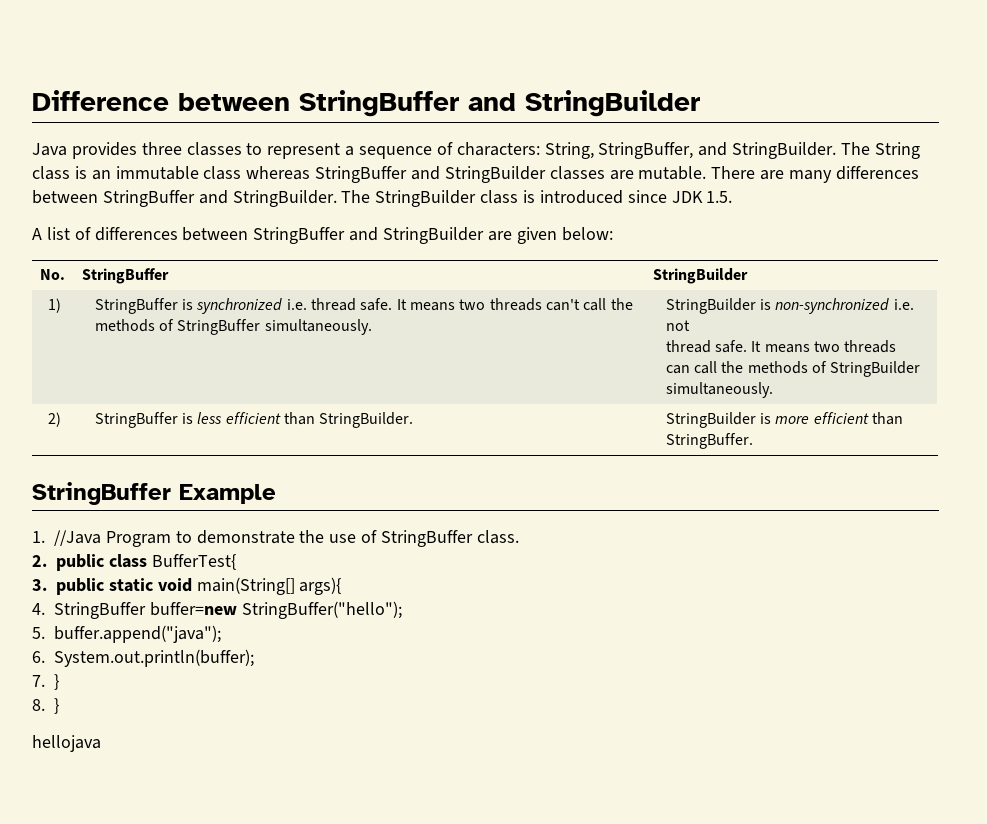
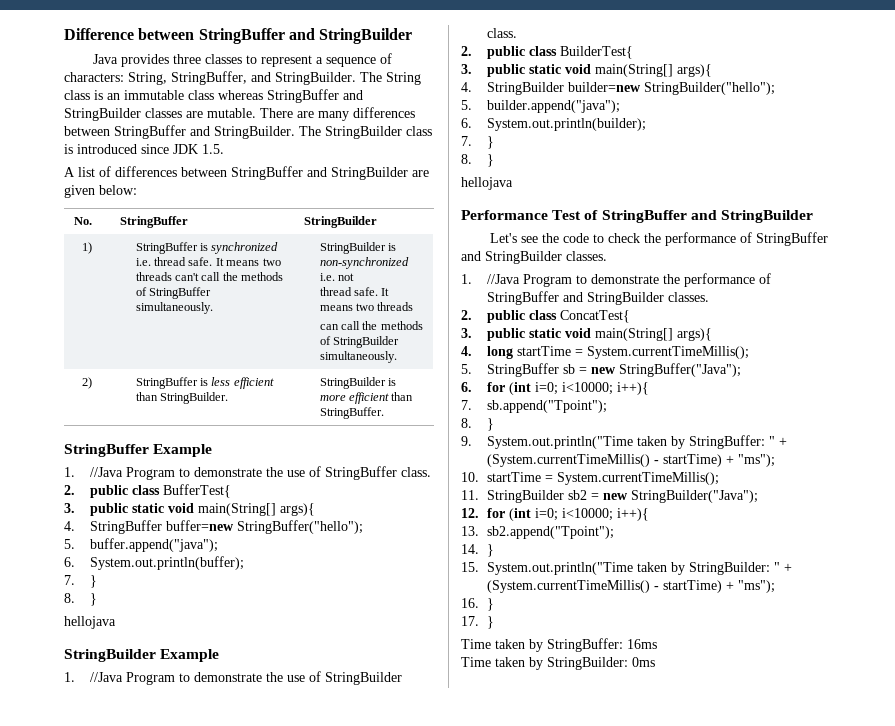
(101, 743) none -> [64,649,220,662] [64,671,403,685] [487,28,518,38] [461,46,634,59] [461,64,713,77] [461,82,776,95] [461,100,621,113] [461,118,647,131] [461,136,495,149] [461,154,495,167] [461,177,513,190] [461,210,813,223] [490,232,829,246] [461,251,607,264] [461,273,772,287] [487,291,710,305] [461,310,631,323] [461,328,713,341] [461,346,750,359] [461,363,742,377] [461,382,650,395] [461,400,608,413] [461,418,495,431] [461,435,788,449] [487,454,776,467] [461,472,720,485] [461,490,759,503] [461,508,650,521] [461,526,615,539] [461,544,495,557] [461,562,793,575] [487,580,776,593] [461,598,495,611] [461,616,495,629] [461,638,657,652] [461,657,655,670] // StringBuilder Example // 1. //Java Program to demonstrate the use of StringBuilder class. // 2. public class BuilderTest{ // 3. public static void main(String[] args){ // 4. StringBuilder builder=new StringBuilder("hello"); // 5. builder.append("java"); // 6. System.out.println(builder); // 7. } // 8. } // hellojava // Performance Test of StringBuffer and StringBuilder // Let's see the code to check the performance of StringBuffer and StringBuilder classes. // 1. //Java Program to demonstrate the performance of StringBuffer and StringBuilder classes. // 2. public class ConcatTest{ // 3. public static void main(String[] args){ // 4. long startTime = System.currentTimeMillis(); // 5. StringBuffer sb = new StringBuffer("Java"); // 6. for (int i=0; i<10000; i++){ // 7. sb.append("Tpoint"); // 8. } // 9. System.out.println("Time taken by StringBuffer: " + (System.currentTimeMillis() - startTime) + "ms"); // 10. startTime = System.currentTimeMillis(); // 11. StringBuilder sb2 = new StringBuilder("Java"); // 12. for (int i=0; i<10000; i++){ // 13. sb2.append("Tpoint"); // 14. } // 15. System.out.println("Time taken by StringBuilder: " + (System.currentTimeMillis() - startTime) + "ms"); // 16. } // 17. } // Time taken by StringBuffer: 16ms // Time taken by StringBuilder: 0ms

